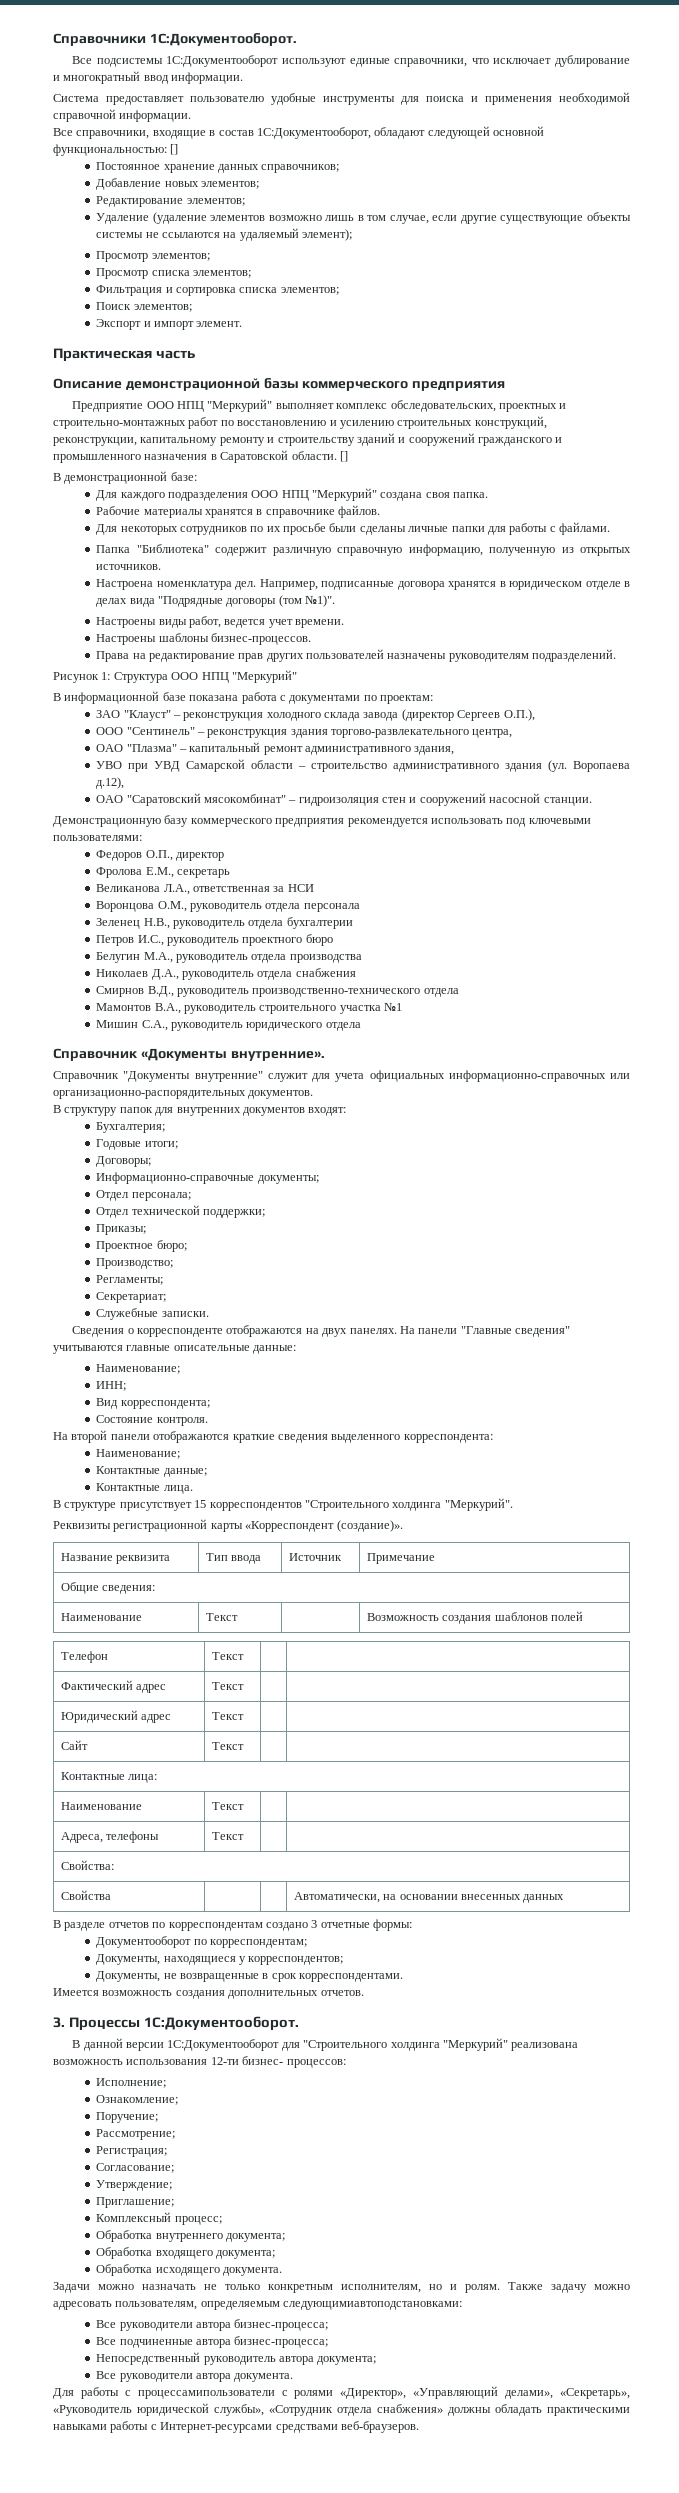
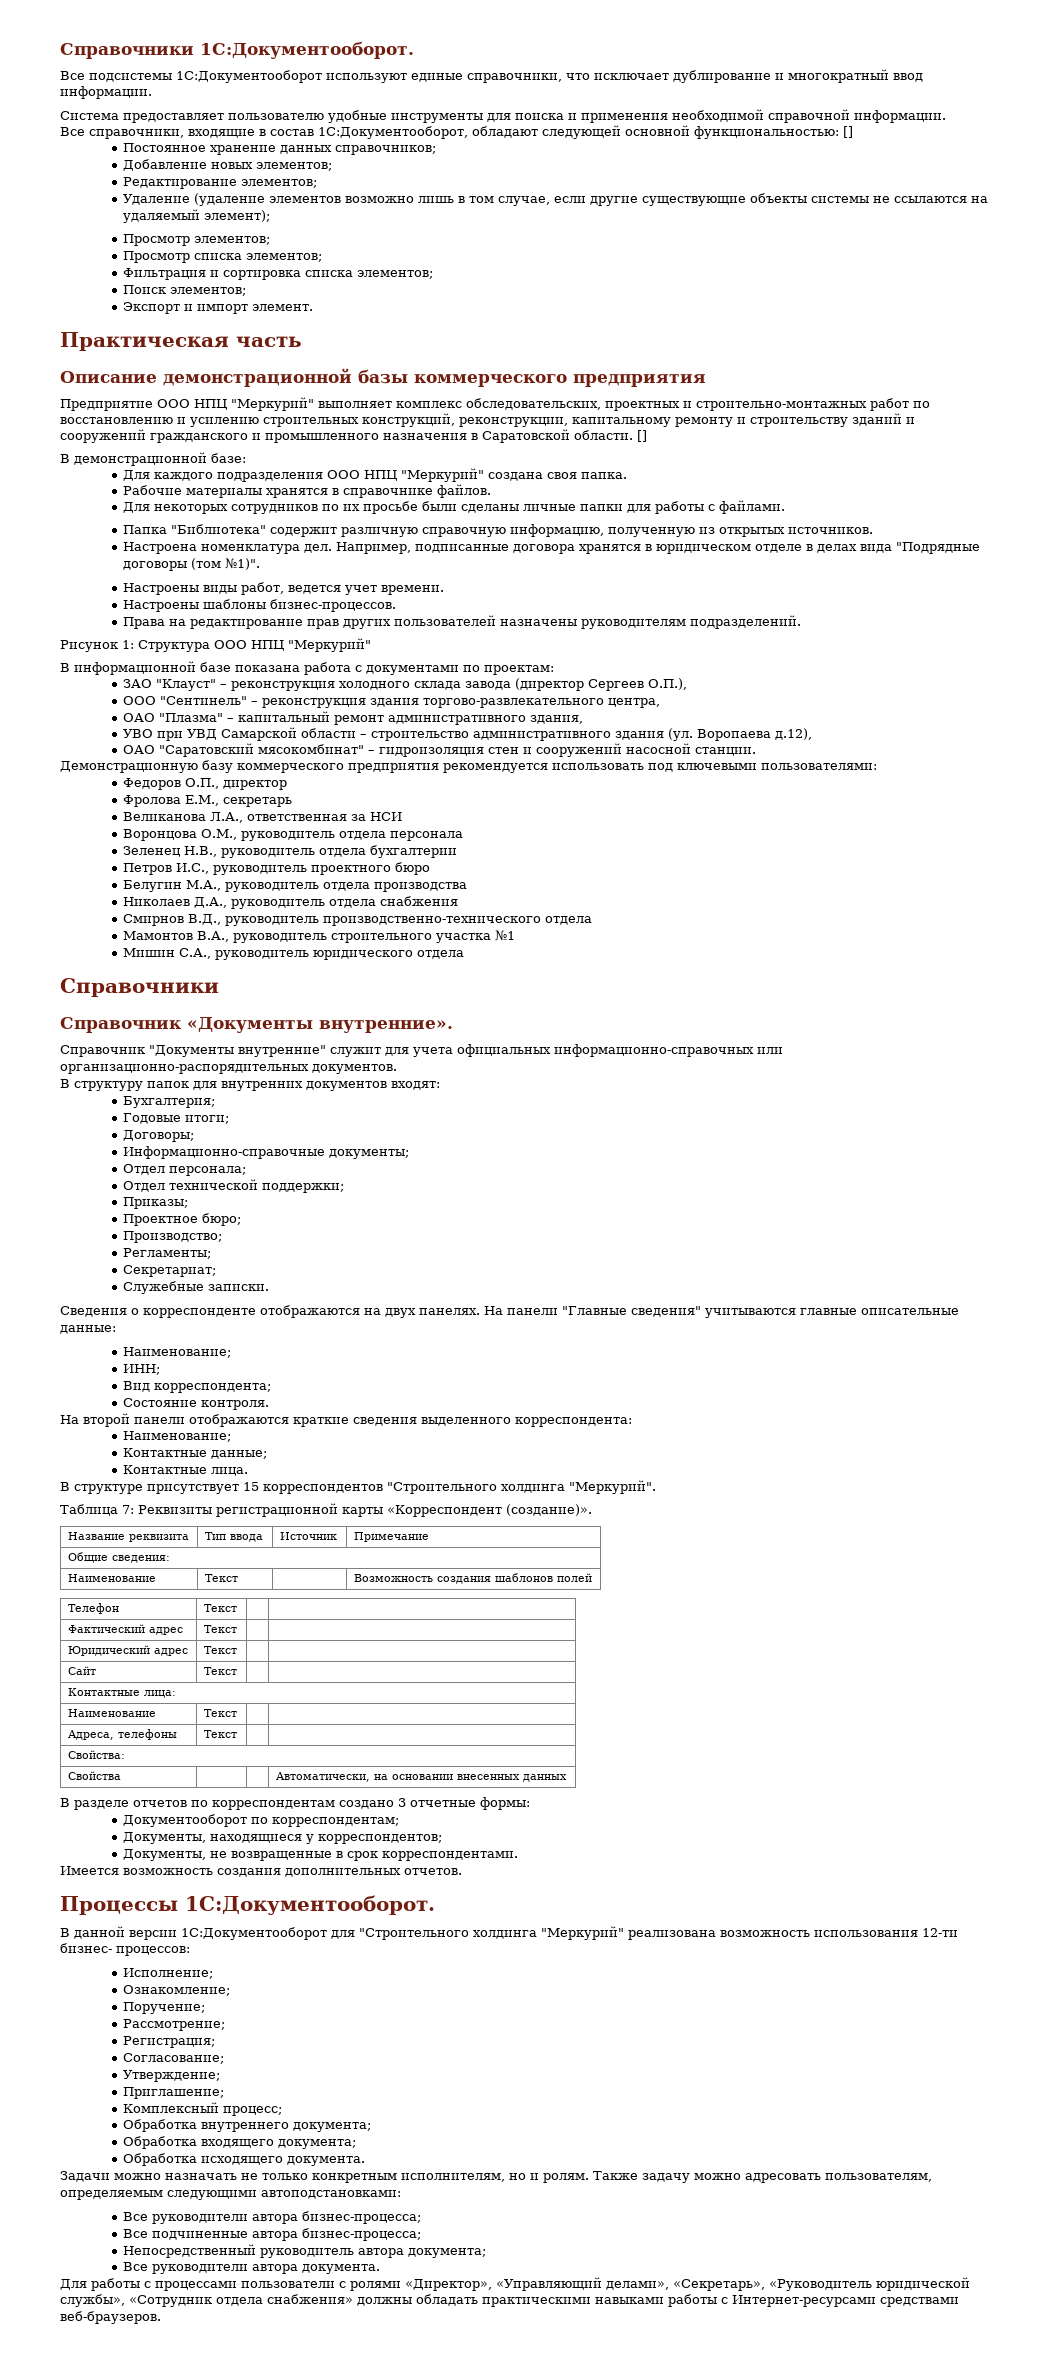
(361, 1026) none -> [60,978,219,997] // Справочники
(513, 1504) none -> [60,1504,134,1516] Таблица 7:
[53,2017,65,2028] 3. -> (462, 1871) none
[283,2301,463,2310] следующимиавтоподстановками: -> [167,2190,401,2200] следующими автоподстановками:
[137,2390,275,2399] процессамипользователи -> [155,2281,335,2291] процессами пользователи

